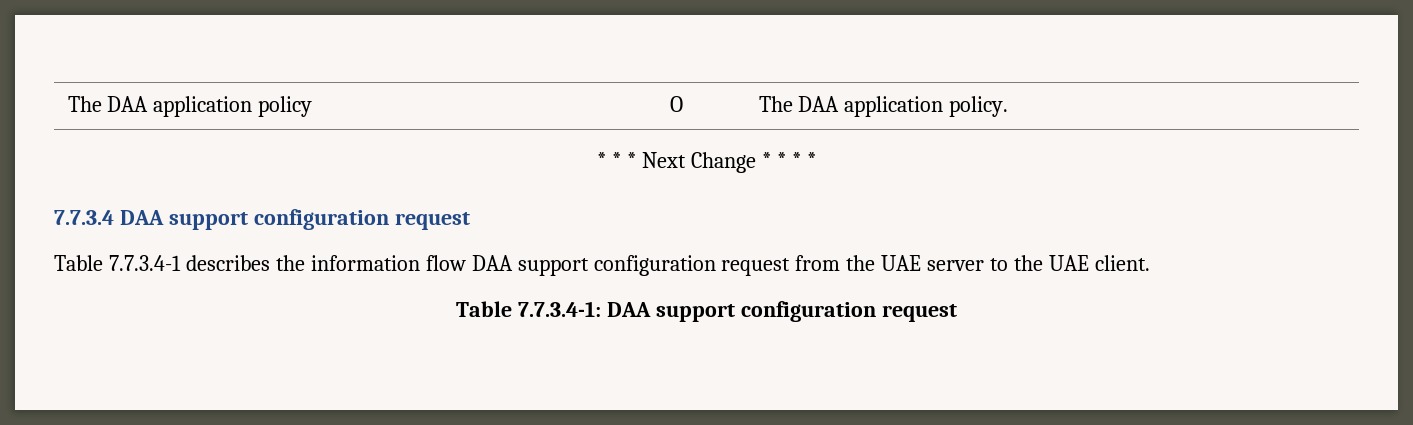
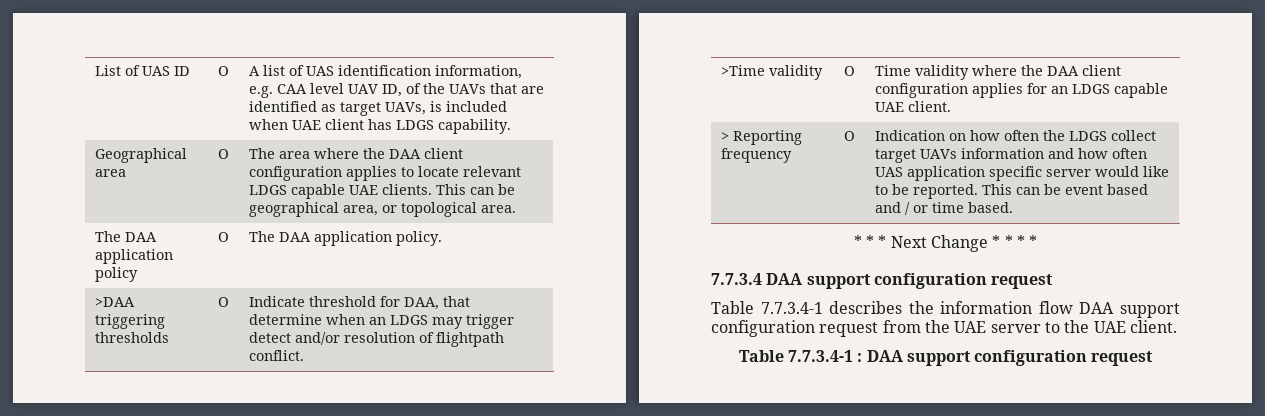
(67, 104) none -> [94,65,190,76] [217,66,229,76] [248,65,522,79] [248,83,544,98] [248,101,507,116] [248,119,511,134] [94,148,187,163] [94,169,126,177] [217,149,229,159] [248,148,463,159] [248,166,521,181] [248,184,515,199] [248,202,516,217] List of UAS ID | O | A list of UAS identification information, e.g. CAA level UAV ID, of the UAVs that are identified as target UAVs, is included when UAE client has LDGS capability. // Geographical area | O | The area where the DAA client configuration applies to locate relevant LDGS capable UAE clients. This can be geographical area, or topological area. //
(1009, 106) none -> [94,297,135,307] [94,314,165,329] [94,332,169,343] [217,297,229,307] [248,296,470,310] [248,314,514,329] [248,332,504,347] [248,350,304,361] [720,65,823,80] [843,66,855,76] [874,65,1121,80] [874,83,1168,98] [874,101,951,112] [720,130,802,145] [720,148,792,163] [843,131,855,141] [874,130,1156,141] [874,148,1147,163] [874,166,1169,181] [874,184,1148,199] [874,202,1013,215] // >DAA triggering thresholds | O | Indicate threshold for DAA, that determine when an LDGS may trigger detect and/or resolution of flightpath conflict. // >Time validity | O | Time validity where the DAA client configuration applies for an LDGS capable UAE client. // > Reporting frequency | O | Indication on how often the LDGS collect target UAVs information and how often UAS application specific server would like to be reported. This can be event based and / or time based.
[518,301,602,317] 7.7.3.4-1: -> [787,350,863,362] 7.7.3.4-1 :

